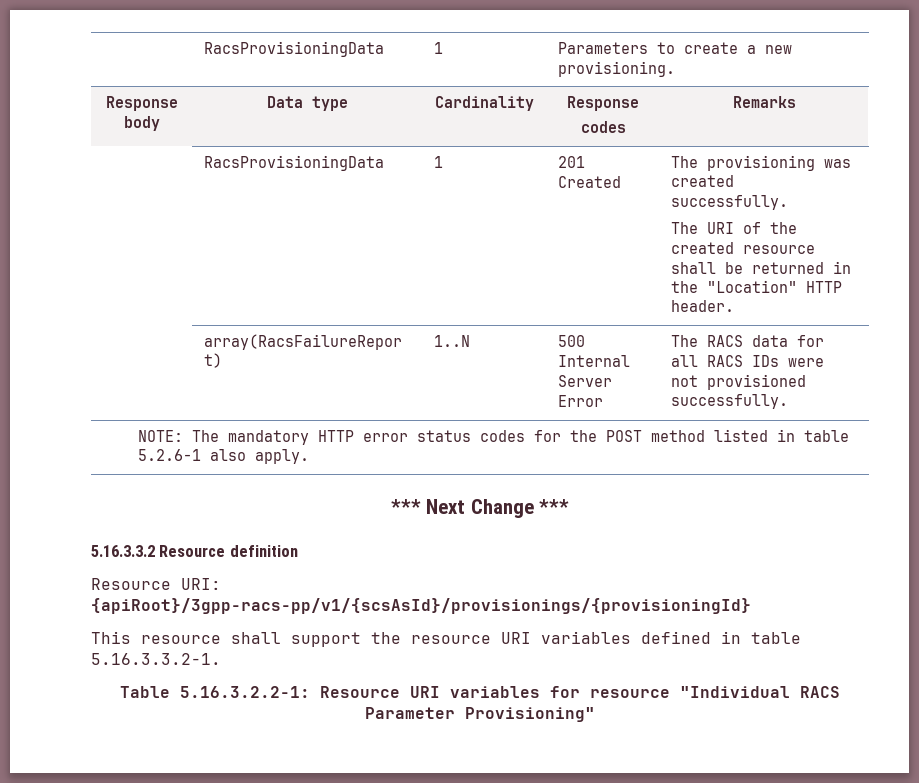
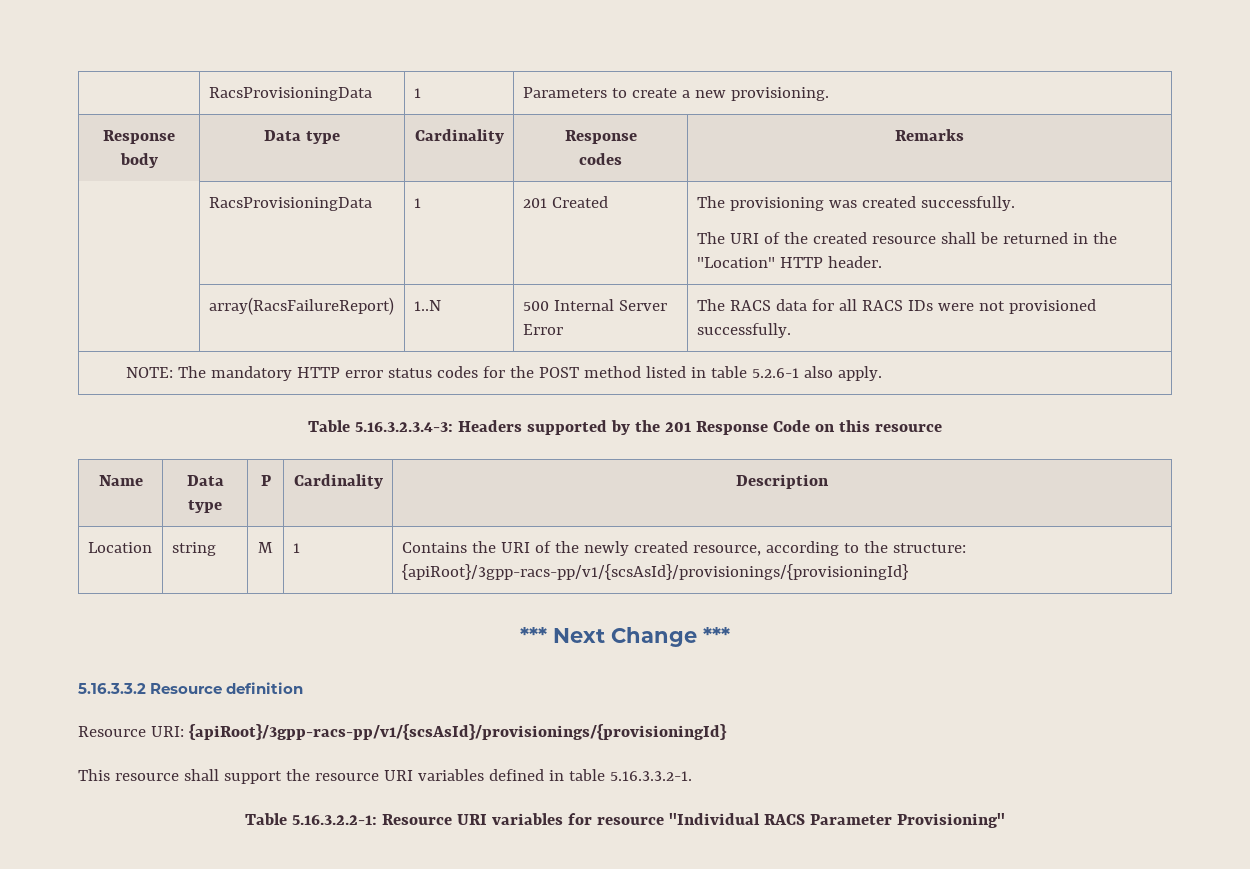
(310, 456) none -> [308,420,942,435] [98,475,143,486] [186,475,224,486] [188,500,222,513] [260,475,271,486] [293,474,383,489] [735,474,829,489] [87,542,152,553] [171,542,216,556] [258,542,273,553] [292,543,300,553] [401,541,966,556] [401,564,908,580] // Table 5.16.3.2.3.4-3: Headers supported by the 201 Response Code on this resource // Name | Data type | P | Cardinality | Description // Location | string | M | 1 | Contains the URI of the newly created resource, according to the structure: {apiRoot}/3gpp-racs-pp/v1/{scsAsId}/provisionings/{provisioningId}

